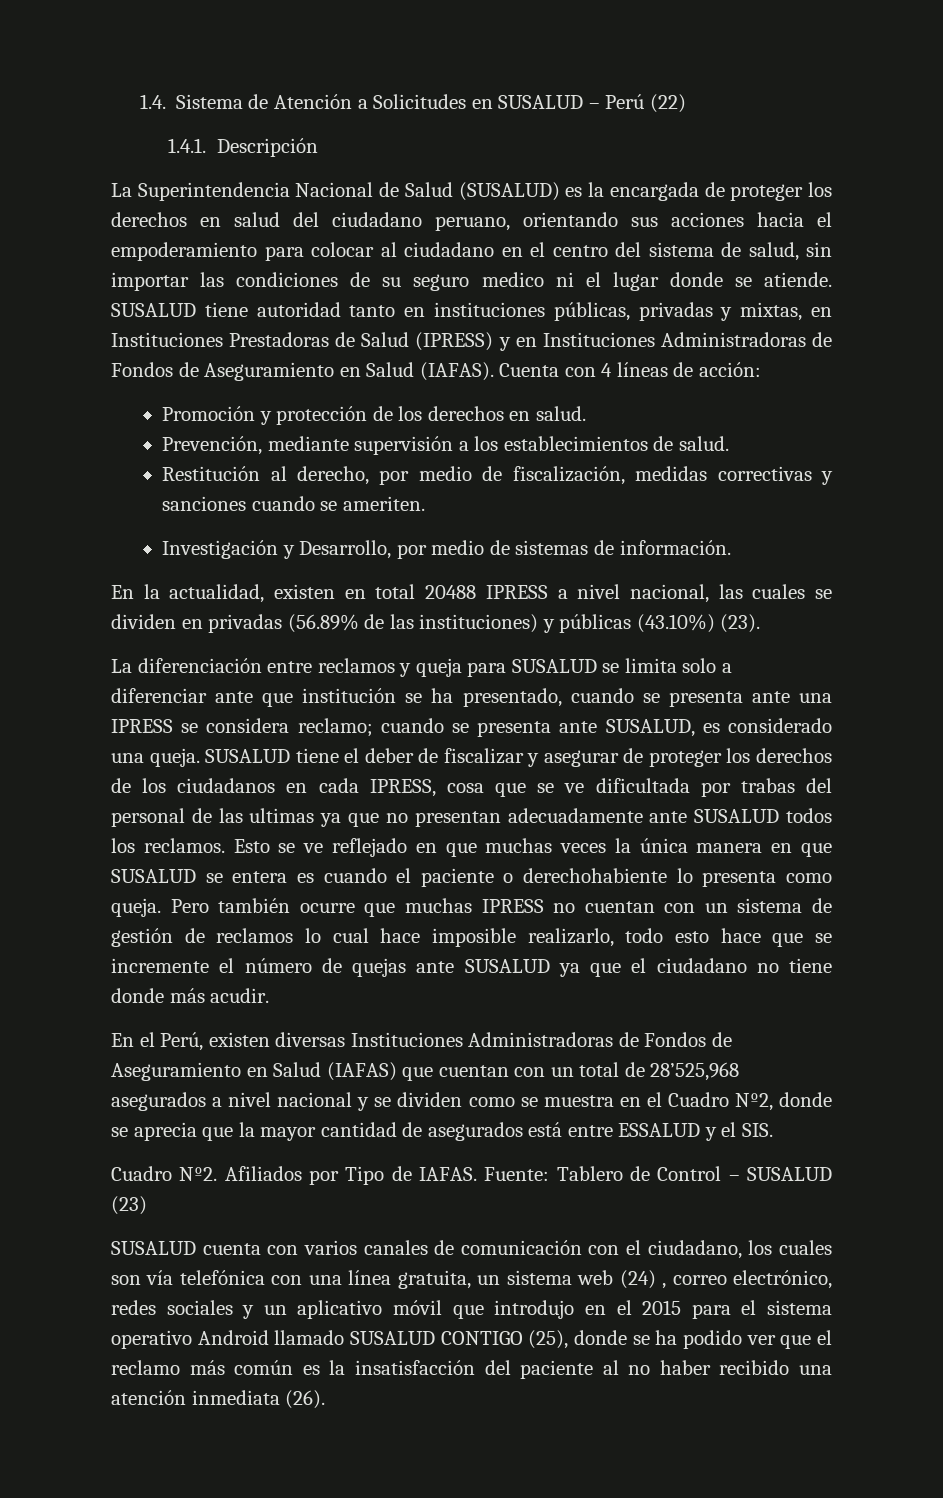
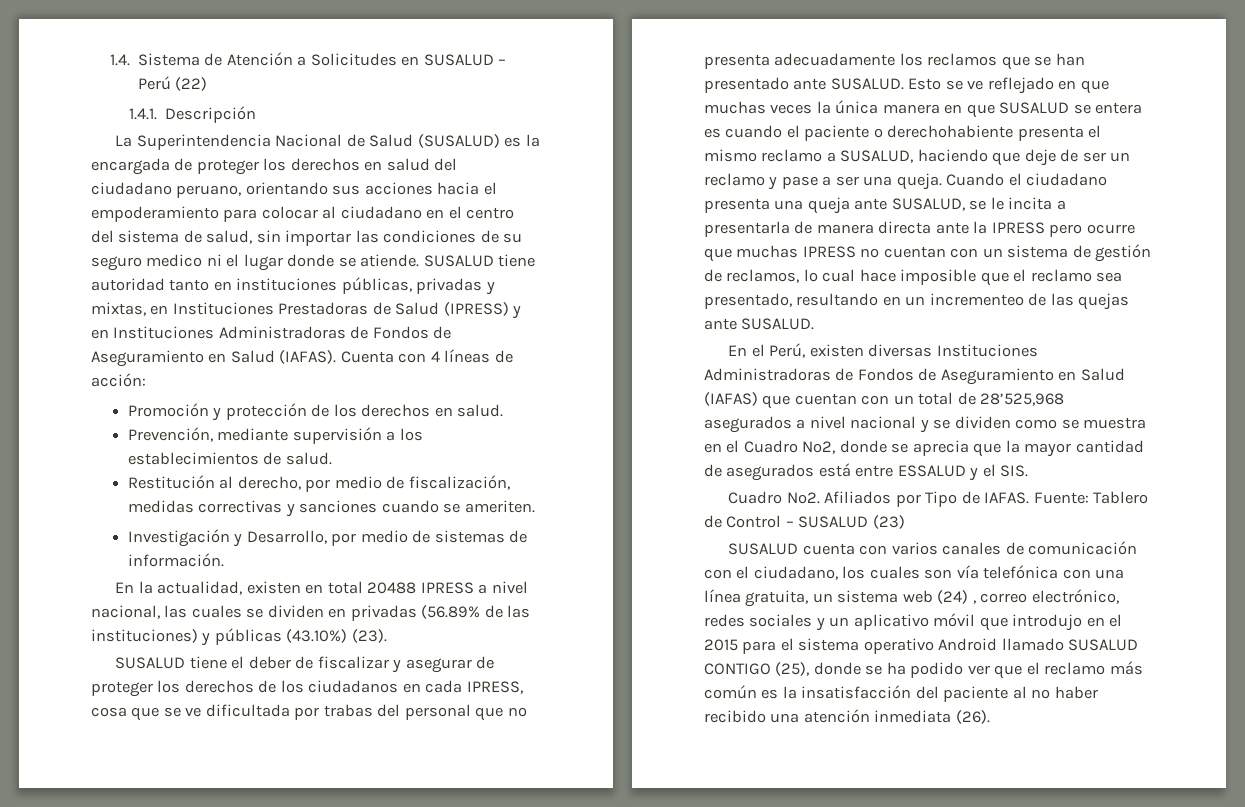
[111,658,732,677] [111,688,832,707] [111,718,832,737] [111,748,200,767] La diferenciación entre reclamos y queja para SUSALUD se limita solo a diferenciar ante que institución se ha presentado, cuando se presenta ante una IPRESS se considera reclamo; cuando se presenta ante SUSALUD, es considerado una queja. -> (387, 636) none
[191,808,833,827] [111,838,225,853] de las ultimas ya que no presentan adecuadamente ante SUSALUD todos los reclamos. -> [475,707,527,721] [704,53,1085,70] [704,77,904,93] que no presenta adecuadamente los reclamos que se han presentado ante SUSALUD.
[676,868,832,887] [111,898,291,917] lo presenta como queja. Pero también -> [1017,125,1102,141] [704,149,1131,166] [704,173,1108,190] [704,197,1066,214] [704,221,1083,237] presenta el mismo reclamo a SUSALUD, haciendo que deje de ser un reclamo y pase a ser una queja. Cuando el ciudadano presenta una queja ante SUSALUD, se le incita a presentarla de manera directa ante la IPRESS pero
[216,928,294,943] reclamos -> [726,269,800,283] reclamos,
[527,928,832,947] [111,958,832,977] [111,988,270,1003] realizarlo, todo esto hace que se incremente el número de quejas ante SUSALUD ya que el ciudadano no tiene donde más acudir. -> [980,269,1123,286] [704,293,1130,310] [704,318,815,330] que el reclamo sea presentado, resultando en un incrementeo de las quejas ante SUSALUD.

